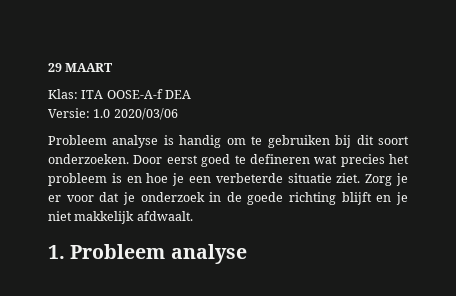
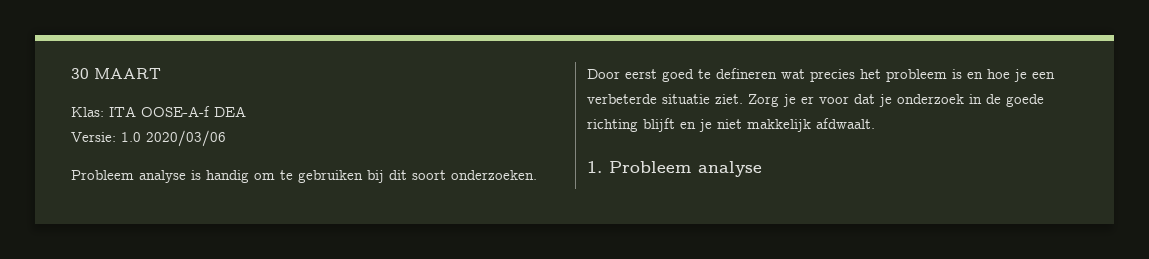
[48,63,62,72] 29 -> [71,68,89,79] 30

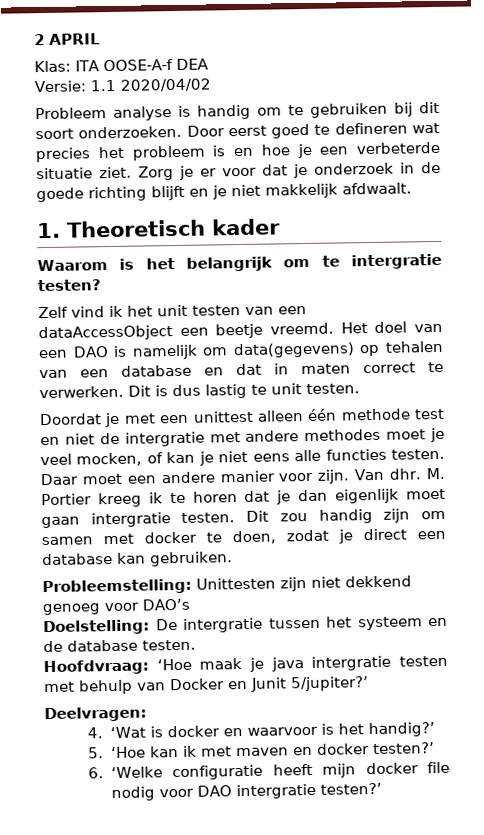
[71,68,161,79] 30 MAART -> [34,33,101,46] 2 APRIL
[121,130,226,147] 1.0 2020/03/06 -> [89,78,211,92] 1.1 2020/04/02
[609,161,762,177] Probleem analyse -> [66,218,281,238] [37,253,442,272] [37,279,102,292] [38,304,307,319] [38,321,444,342] [38,340,444,360] [39,361,444,379] [39,383,360,399] [39,408,445,428] [40,427,445,447] [40,448,446,467] [40,467,445,486] [41,488,447,508] [41,508,447,529] [41,528,446,546] [42,551,233,567] [42,575,412,596] [42,598,190,616] [43,616,448,636] [43,639,196,653] [43,655,448,676] [44,676,369,695] [44,706,147,723] [87,722,435,739] [88,742,435,759] [88,761,450,781] [110,782,382,802] Theoretisch kader // Waarom is het belangrijk om te intergratie testen? // Zelf vind ik het unit testen van een dataAccessObject een beetje vreemd. Het doel van een DAO is namelijk om data(gegevens) op tehalen van een database en dat in maten correct te verwerken. Dit is dus lastig te unit testen. // Doordat je met een unittest alleen één methode test en niet de intergratie met andere methodes moet je veel mocken, of kan je niet eens alle functies testen. Daar moet een andere manier voor zijn. Van dhr. M. Portier kreeg ik te horen dat je dan eigenlijk moet gaan intergratie testen. Dit zou handig zijn om samen met docker te doen, zodat je direct een database kan gebruiken. // Probleemstelling: Unittesten zijn niet dekkend genoeg voor DAO’s // Doelstelling: De intergratie tussen het systeem en de database testen. // Hoofdvraag: ‘Hoe maak je java intergratie testen met behulp van Docker en Junit 5/jupiter?’ // Deelvragen: // 4. ‘Wat is docker en waarvoor is het handig?’ // 5. ‘Hoe kan ik met maven en docker testen?’ // 6. ‘Welke configuratie heeft mijn docker file nodig voor DAO intergratie testen?’

